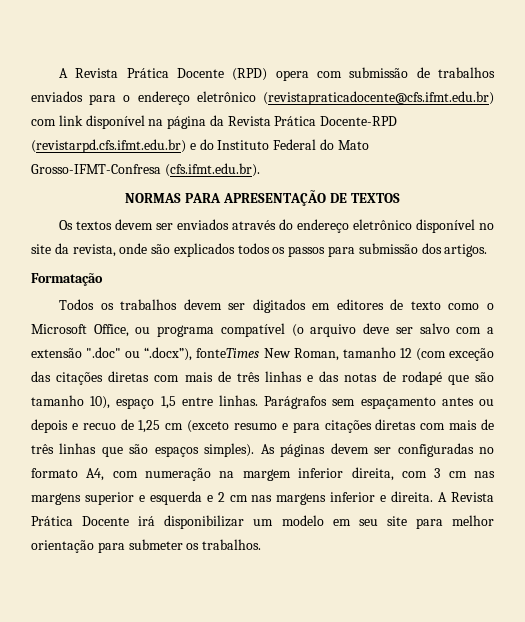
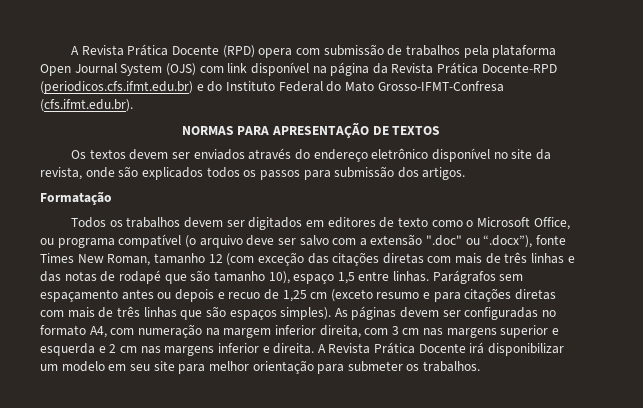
[31,91,495,105] enviados para o endereço eletrônico (revistapraticadocente@cfs.ifmt.edu.br) -> [463,45,557,58] [40,63,196,76] pela plataforma Open Journal System (OJS)
[31,139,186,153] (revistarpd.cfs.ifmt.edu.br) -> [40,81,193,94] (periodicos.cfs.ifmt.edu.br)
[196,348,260,358] fonteTimes -> [536,235,567,245] [40,253,74,263] fonte Times

